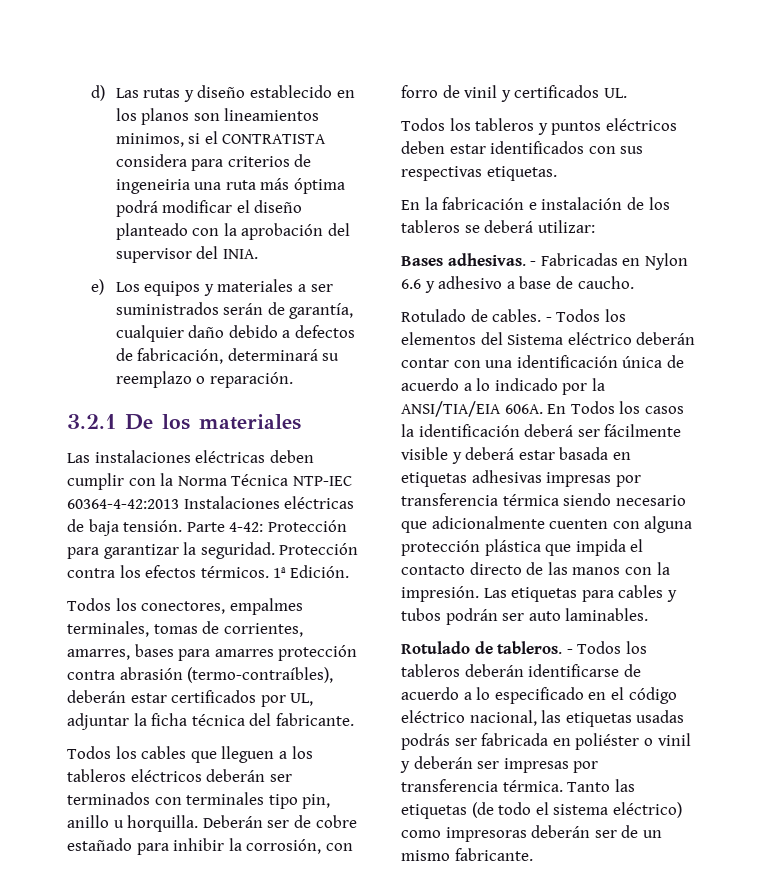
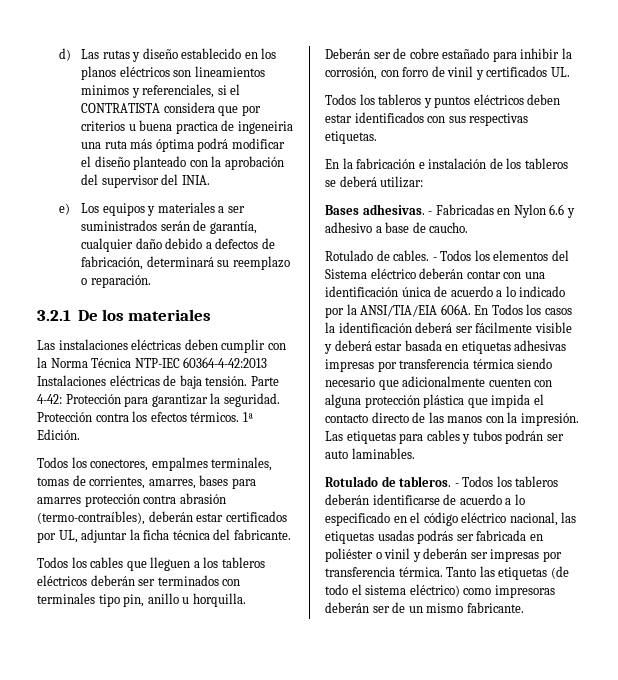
(190, 116) none -> [119,66,170,77] eléctricos
[115,133,184,147] minimos, -> [81,84,215,98] minimos y referenciales,
[191,156,290,171] para criterios -> [218,105,261,116] [81,120,218,134] que por criterios u buena practica

